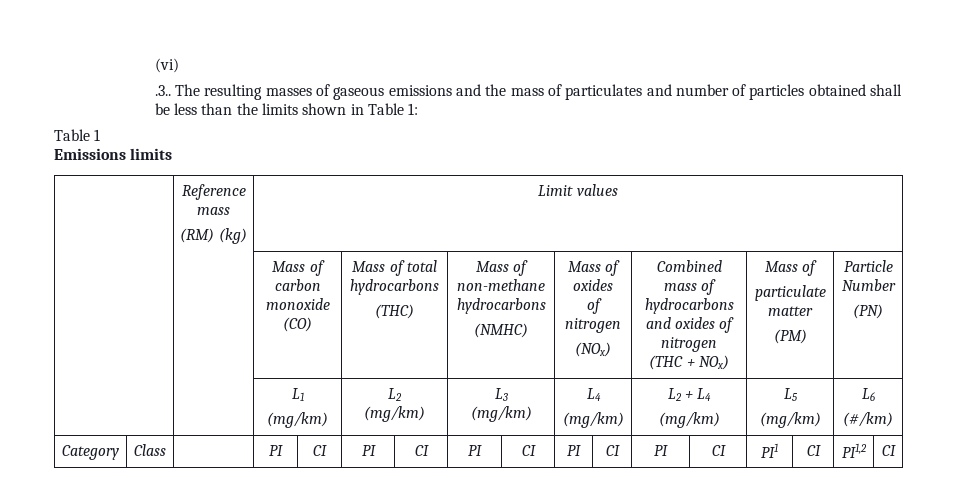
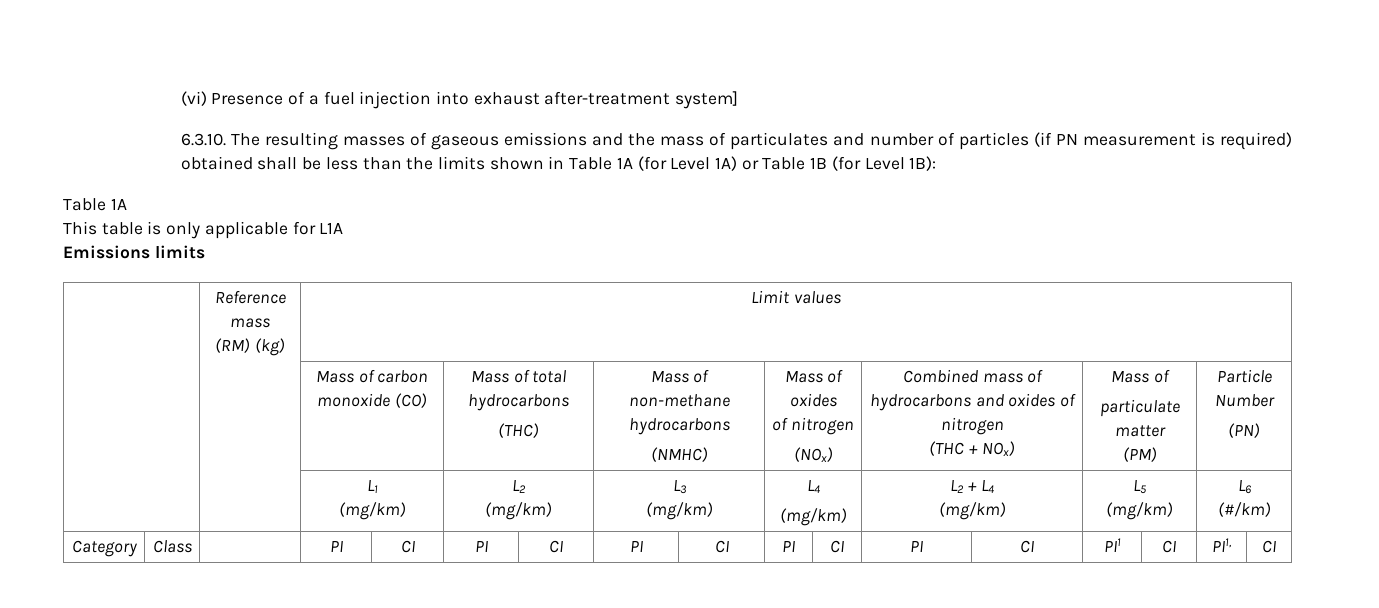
[154,85,171,96] // .3.. -> [211,91,739,109] [180,133,226,146] Presence of a fuel injection into exhaust after-treatment system] // 6.3.10.
(805, 92) none -> [1033,132,1293,150] (if PN measurement is required)
[408,103,419,115] [54,129,101,141] 1: // Table 1 -> [616,156,937,171] [63,198,127,211] [63,221,344,239] 1A (for Level 1A) or Table 1B (for Level 1B): // Table 1A // This table is only applicable for L1A
[841,443,867,458] PI1,2 -> [1212,538,1231,552] PI1,

